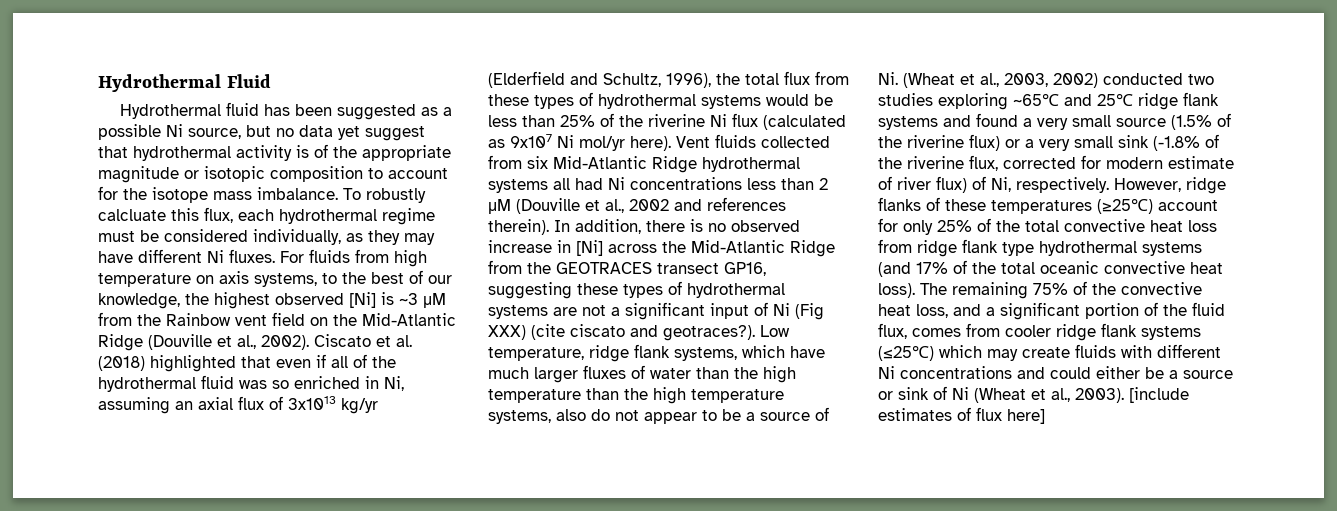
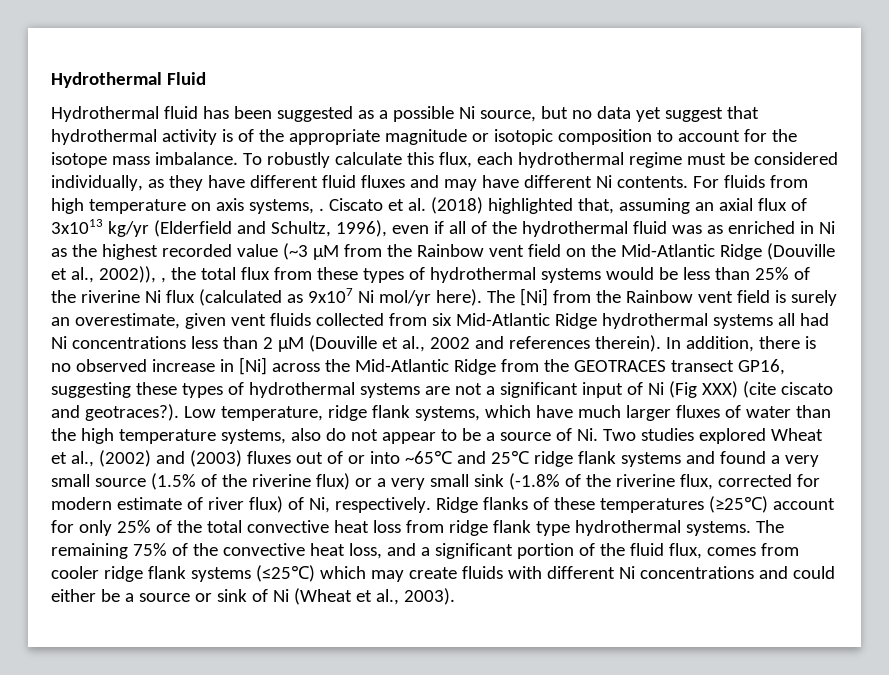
[98,209,166,221] calcluate -> [334,152,402,165] calculate
(400, 237) none -> [207,175,439,188] have different fluid fluxes and
[229,249,275,263] fluxes. -> [616,176,688,188] contents.
[322,270,452,284] [98,292,418,309] to the best of our knowledge, the highest observed [Ni] is ~3 -> [318,197,807,214] [51,219,835,237] [51,243,308,260] . Ciscato et al. (2018) highlighted that, assuming an axial flux of 3x1013 kg/yr (Elderfield and Schultz, 1996), even if all of the hydrothermal fluid was as enriched in Ni as the highest recorded value (~3
[261,334,412,350] [98,354,396,372] [98,375,404,392] [98,396,378,414] [488,71,711,88] 2002). Ciscato et al. (2018) highlighted that even if all of the hydrothermal fluid was so enriched in Ni, assuming an axial flux of 3x1013 kg/yr (Elderfield and Schultz, 1996), -> [98,266,166,283] 2002)), ,
[676,136,710,148] Vent -> [486,288,837,306] [51,313,266,329] The [Ni] from the Rainbow vent field is surely an overestimate, given vent
[586,387,784,404] than the high temperature -> (216, 436) none
[903,73,1214,88] [878,93,1008,110] (Wheat et al., 2003, 2002) conducted two studies exploring -> [602,428,823,444] [51,450,400,467] Two studies explored Wheat et al., (2002) and (2003) fluxes out of or into
[1114,177,1226,194] However, ridge -> [435,497,478,513] Ridge
[1142,242,1202,256] [878,260,1223,277] [878,283,915,298] systems (and 17% of the total oceanic convective heat loss). -> [685,521,751,536] systems.
[1129,387,1189,403] [878,407,1045,424] [include estimates of flux here] -> (455, 596) none

